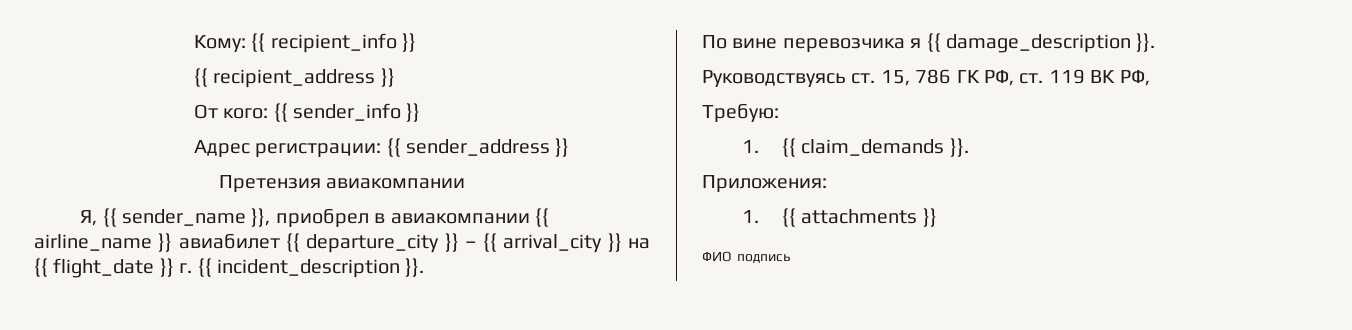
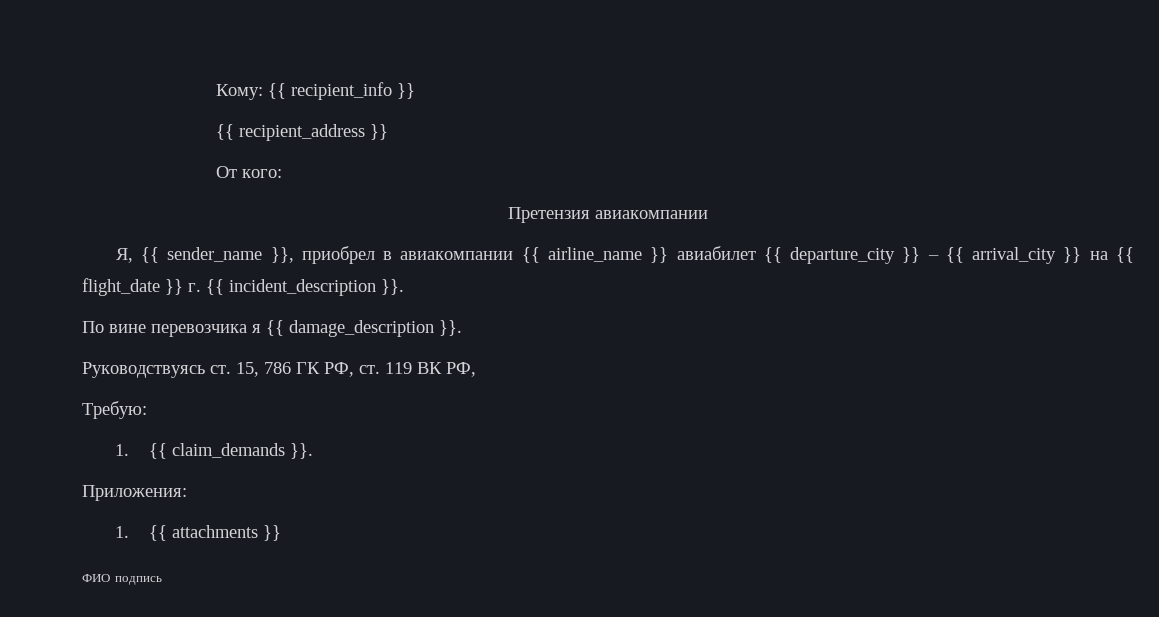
[273,103,421,122] [193,138,570,157] {{ sender_info }} // Адрес регистрации: {{ sender_address }} -> (282, 173) none

